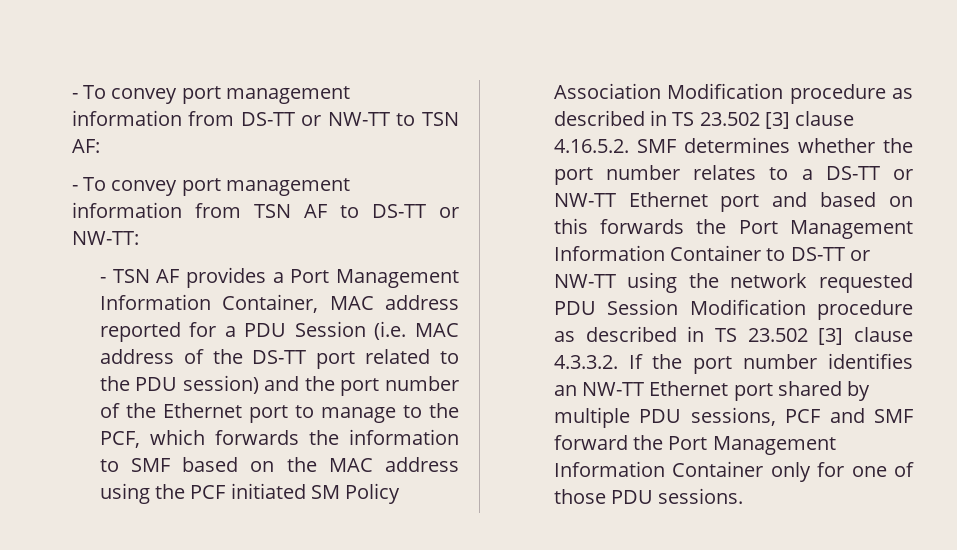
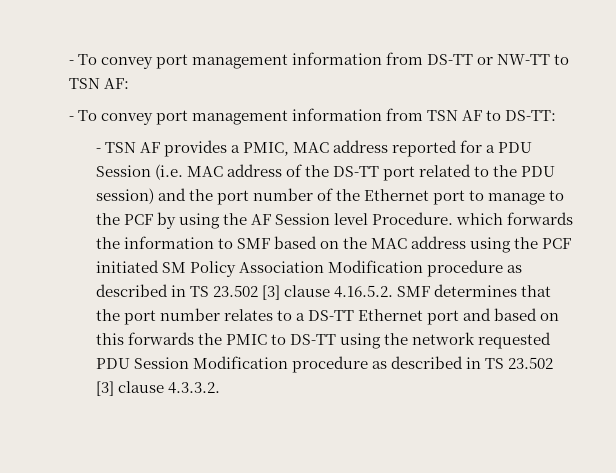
[371,204,459,218] [71,231,139,245] DS-TT or NW-TT: -> [505,110,557,121] DS-TT:
[290,269,460,288] [99,294,319,313] Port Management Information Container, -> [242,142,289,156] PMIC,
[99,431,140,448] PCF, -> [123,212,454,229] PCF by using the AF Session level Procedure.
[797,138,875,153] whether -> [521,285,552,297] that
[892,169,913,180] [553,193,616,207] or NW-TT -> (355, 315) none
[738,220,913,239] [553,245,870,261] [553,274,616,288] Port Management Information Container to DS-TT or NW-TT -> [225,334,336,345] PMIC to DS-TT
[628,353,913,374] [553,381,871,401] [553,407,913,428] [553,435,836,455] [553,461,914,482] [553,488,744,504] If the port number identifies an NW-TT Ethernet port shared by multiple PDU sessions, PCF and SMF forward the Port Management Information Container only for one of those PDU sessions. -> (220, 388) none

